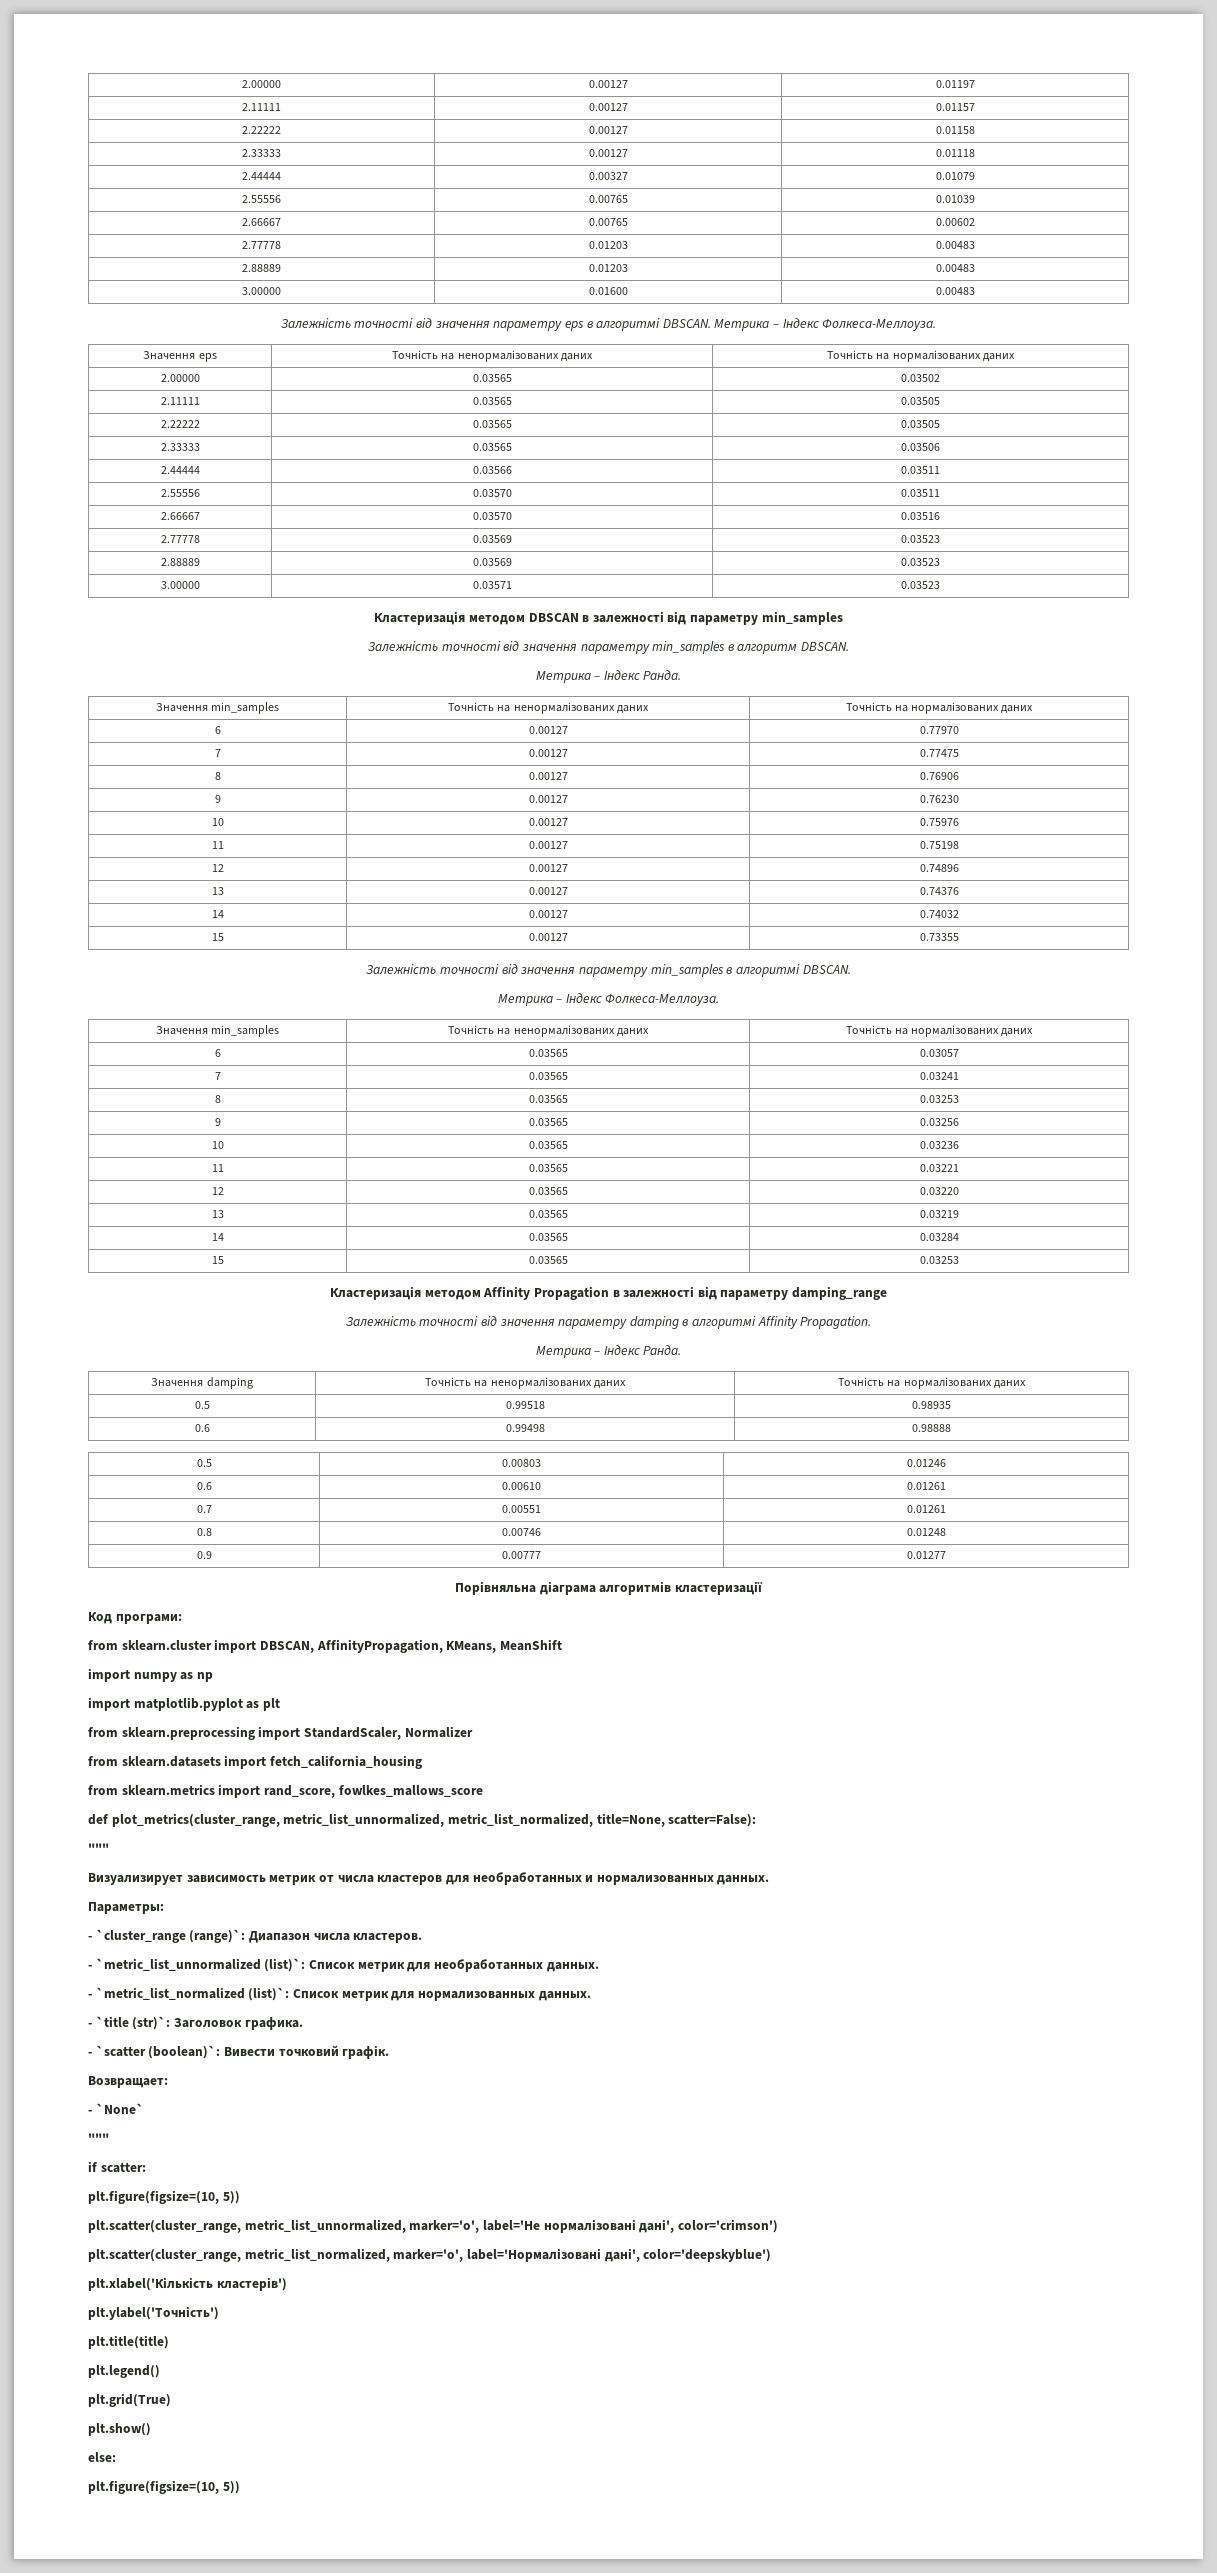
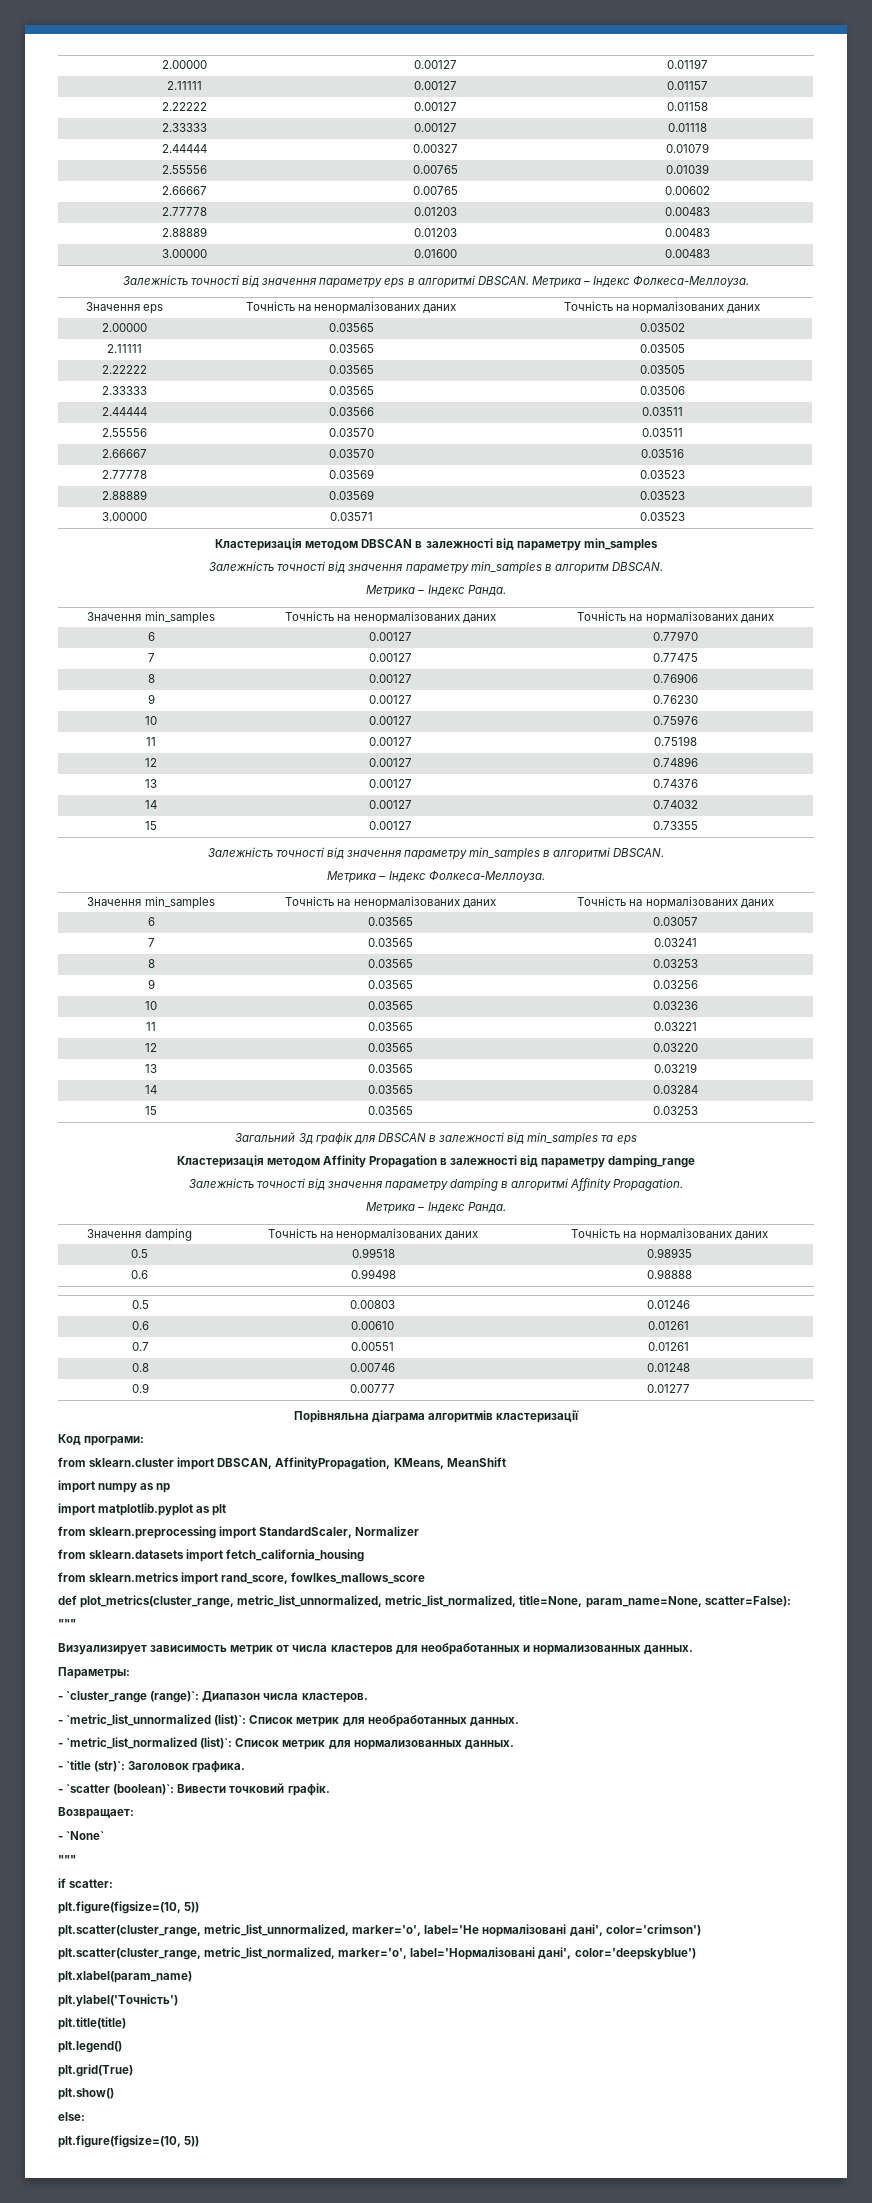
(959, 1260) none -> [235,1132,637,1145] // Загальний 3д графік для DBSCAN в залежності від min_samples та eps
(665, 1820) none -> [585,1596,702,1608] param_name=None,
[88,2277,287,2291] plt.xlabel('Кількість кластерів') -> [58,1971,192,1983] plt.xlabel(param_name)

